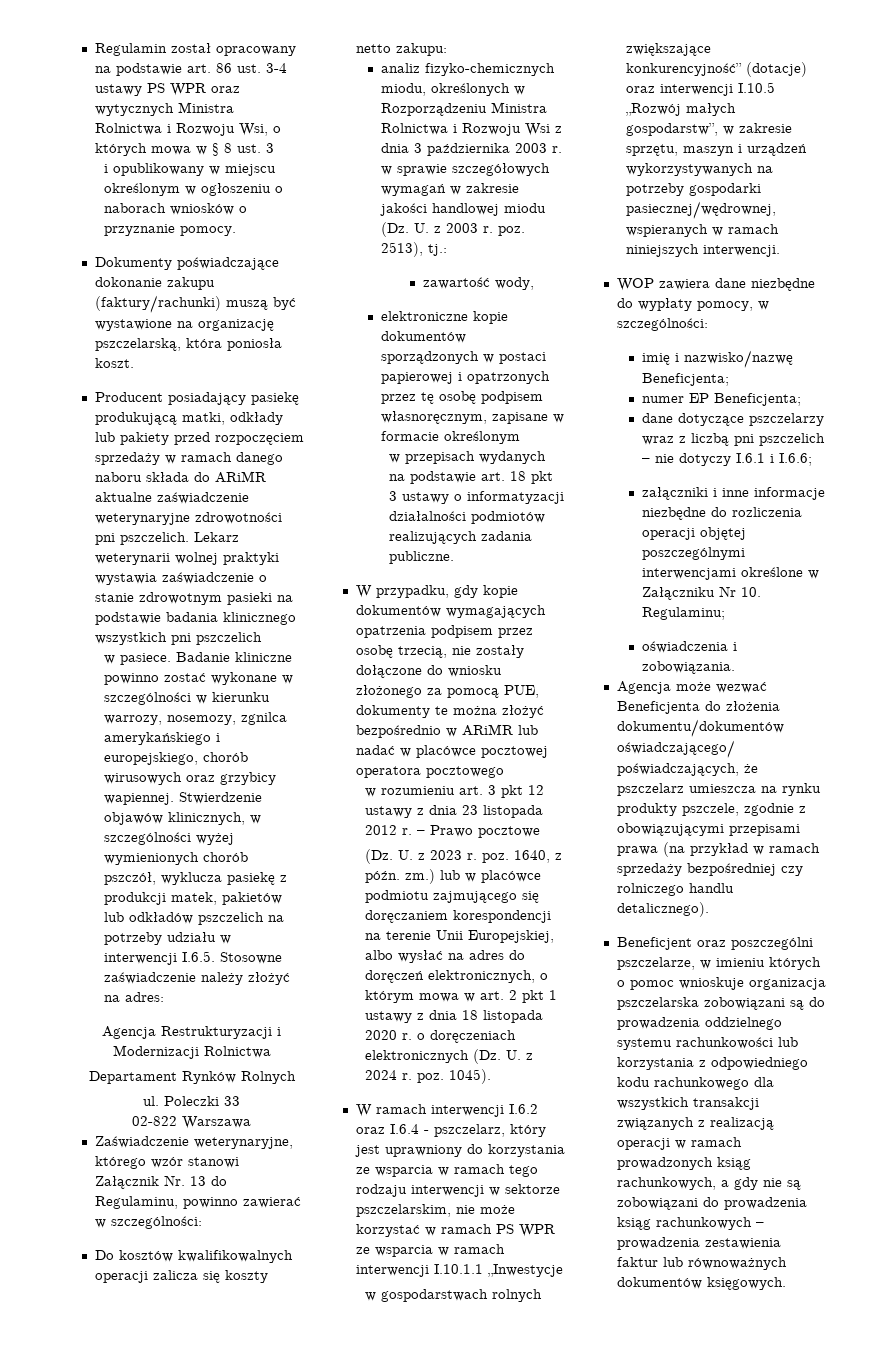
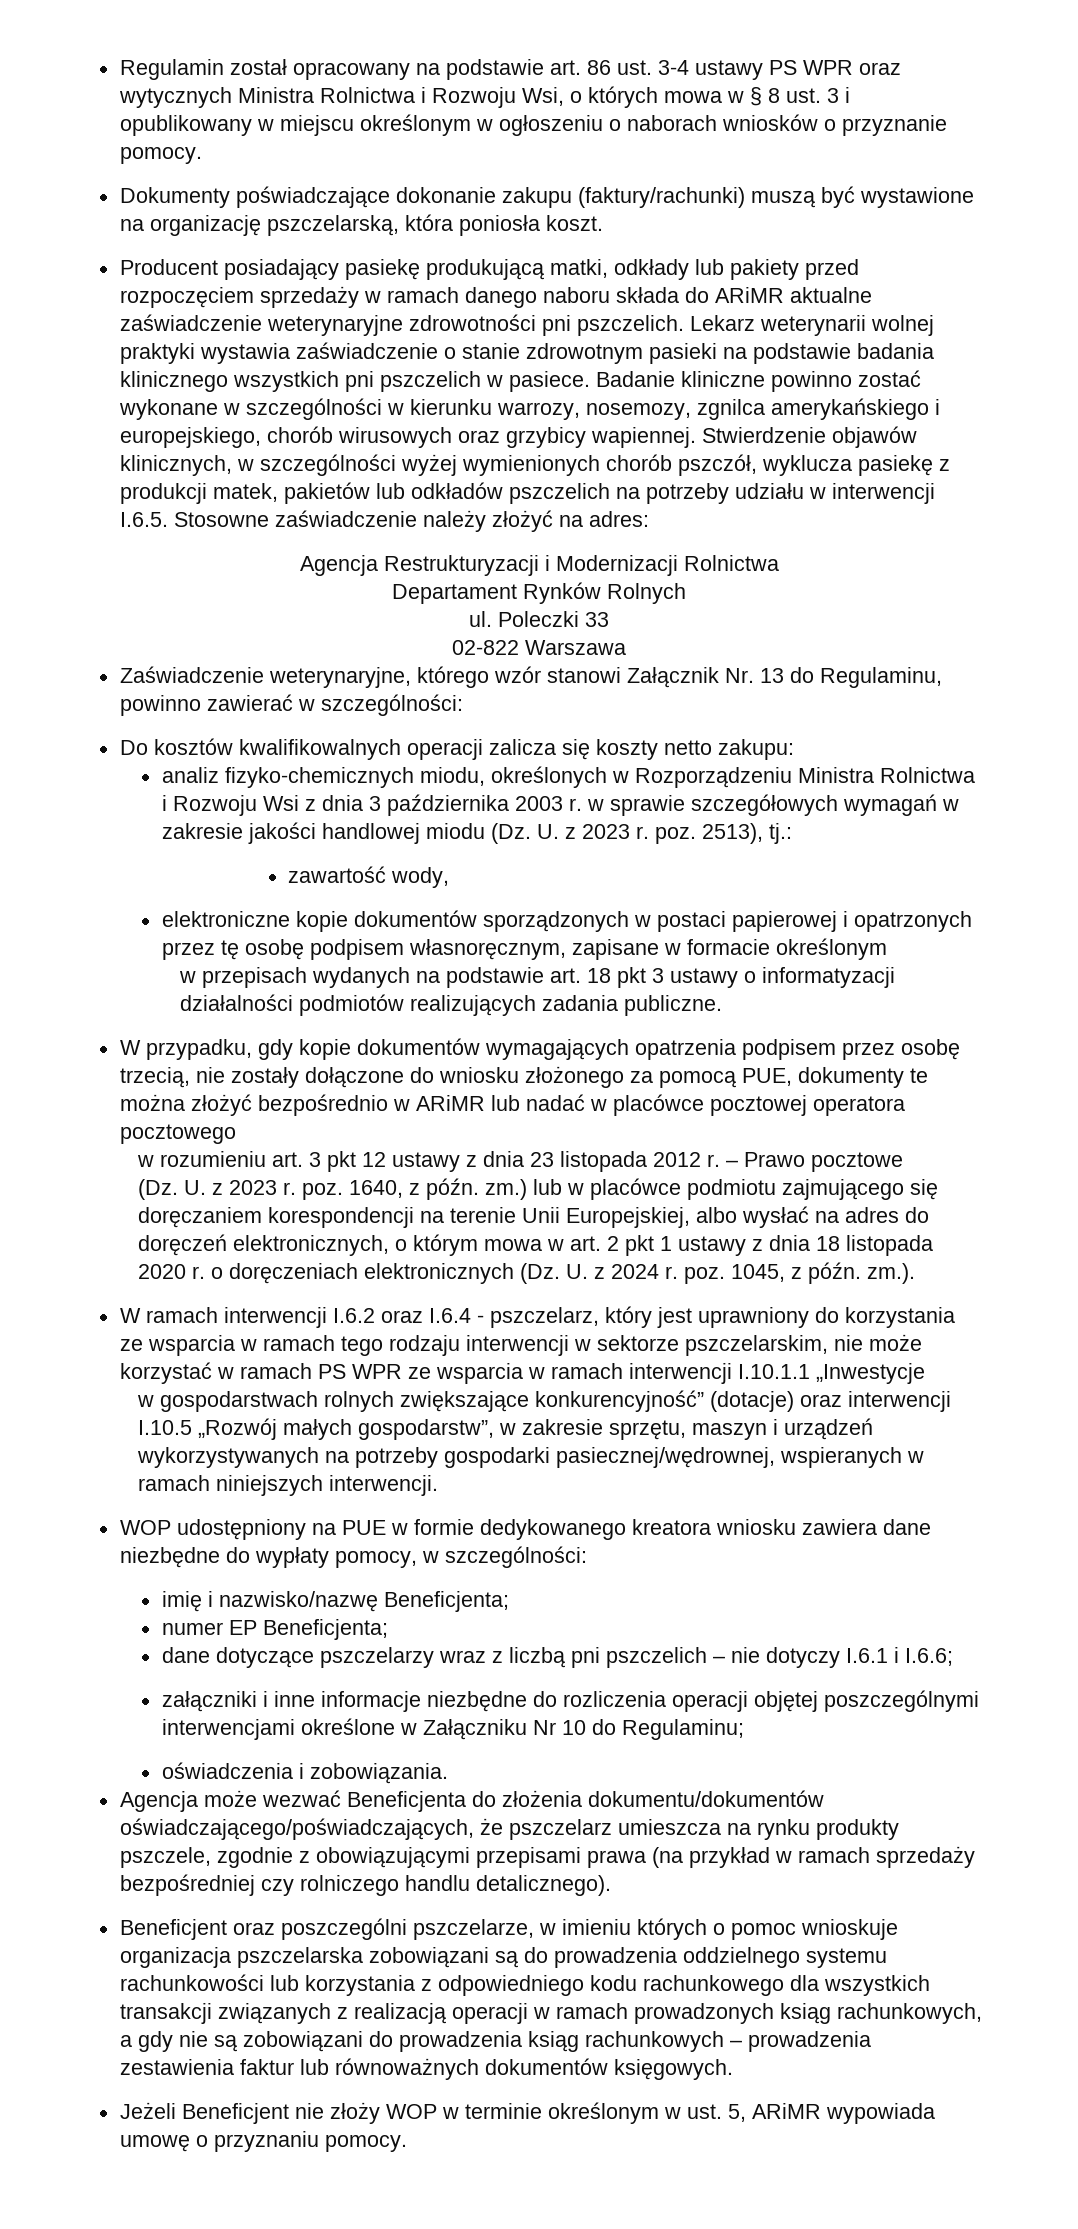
(274, 148) // -> (839, 95) none
(262, 638) // -> (481, 381) none
[445,223,478,233] 2003 -> [581,824,630,839] 2023
[448,1069,491,1084] 1045). -> [731,1262,916,1284] 1045, z późn. zm.).
(654, 284) none -> [176,1519,796,1540] udostępniony na PUE w formie dedykowanego kreatora wniosku
[740,587,761,597] 10. -> [561,1719,616,1735] 10 do
(786, 1283) none -> [119,2102,935,2124] [119,2131,407,2152] // Jeżeli Beneficjent nie złoży WOP w terminie określonym w ust. 5, ARiMR wypowiada umowę o przyznaniu pomocy.

